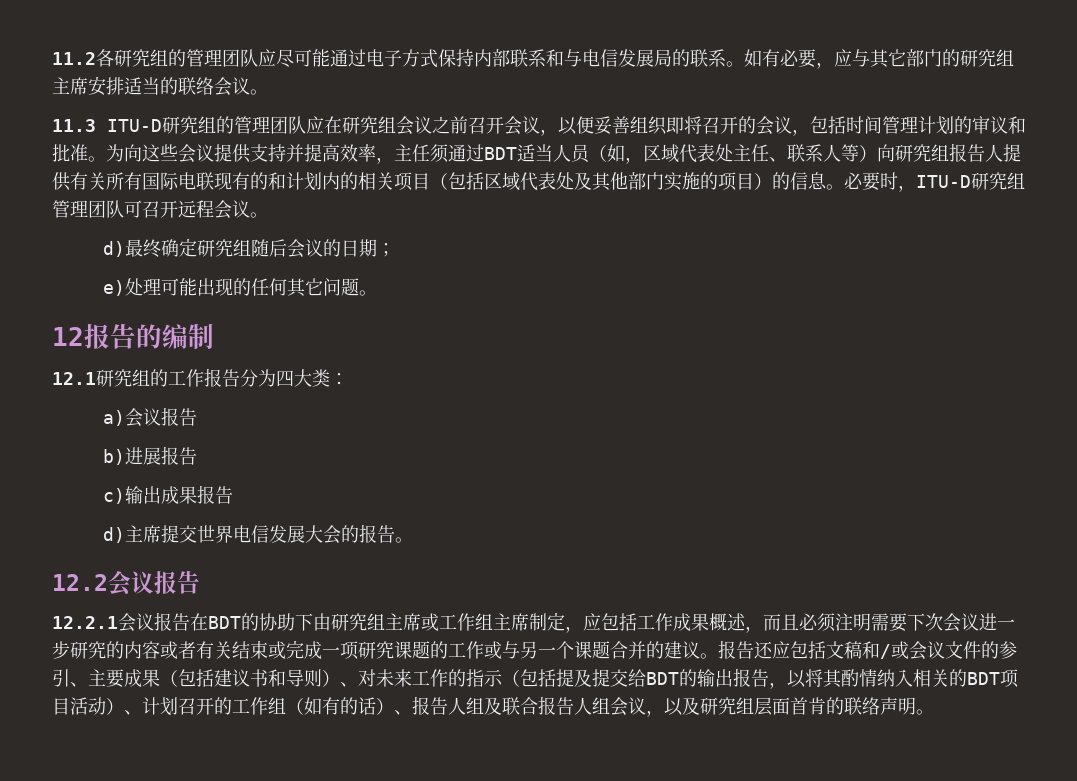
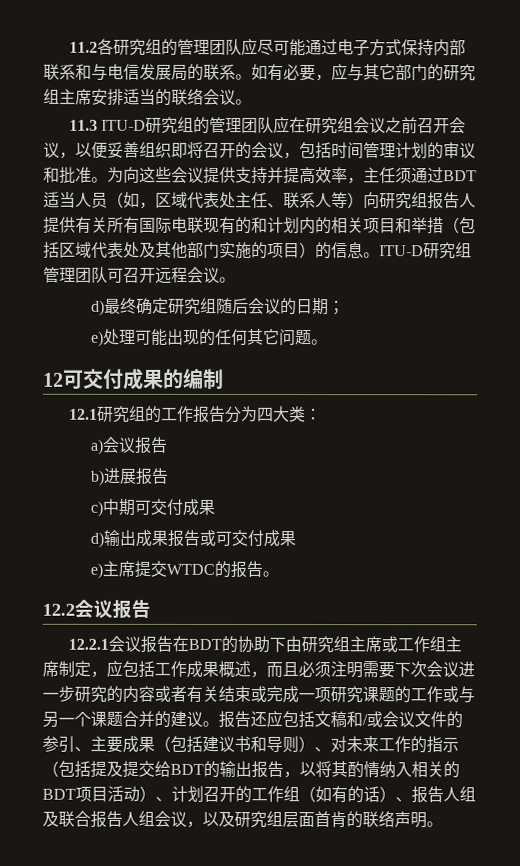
(430, 181) none -> [395,217,444,234] 和举措
[844,172,916,192] 必要时， -> (380, 255) none
[84,324,136,349] 报告 -> [63,367,164,390] 可交付成果
(125, 496) none -> [101,498,215,516] [89,531,104,548] 中期可交付成果 // d)
[102,525,341,544] // d)主席提交世界电信发展大会 -> [198,529,296,548] [89,560,215,579] 或可交付成果 // e)主席提交WTDC

